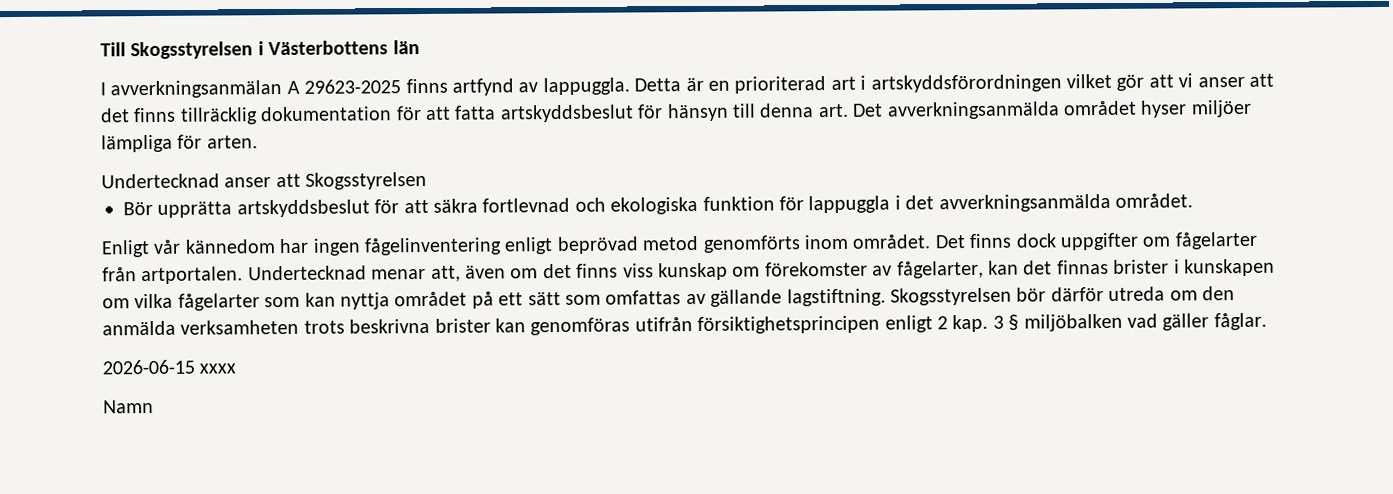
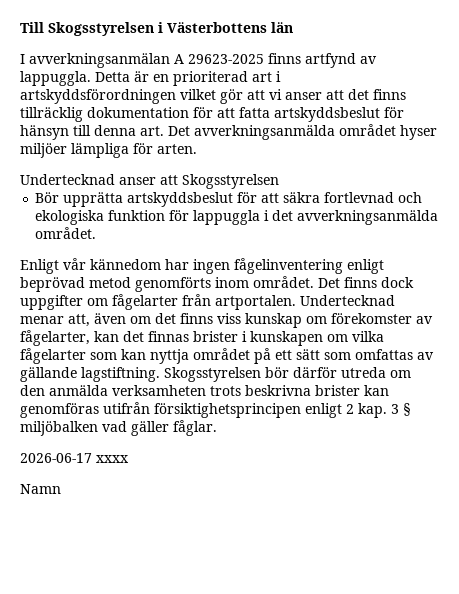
[102,359,195,375] 2026-06-15 -> [20,453,92,463] 2026-06-17

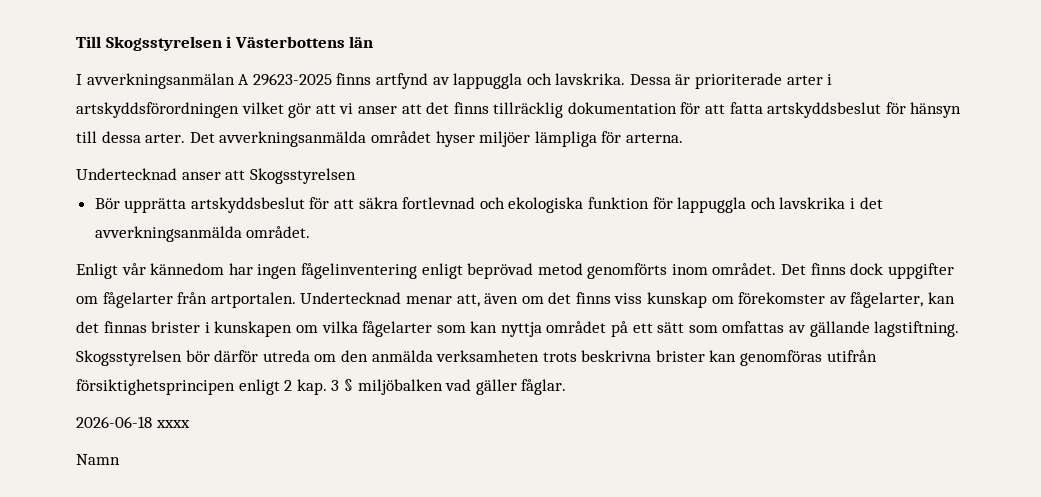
[20,71,272,86] lappuggla. Detta är en prioriterad art -> [453,73,823,89] lappuggla och lavskrika. Dessa är prioriterade arter
[94,125,164,136] denna art. -> [101,131,186,143] dessa arter.
[157,144,197,154] arten. -> [625,133,683,143] arterna.
(261, 217) none -> [750,197,846,209] och lavskrika
[20,453,92,463] 2026-06-17 -> [76,416,152,428] 2026-06-18

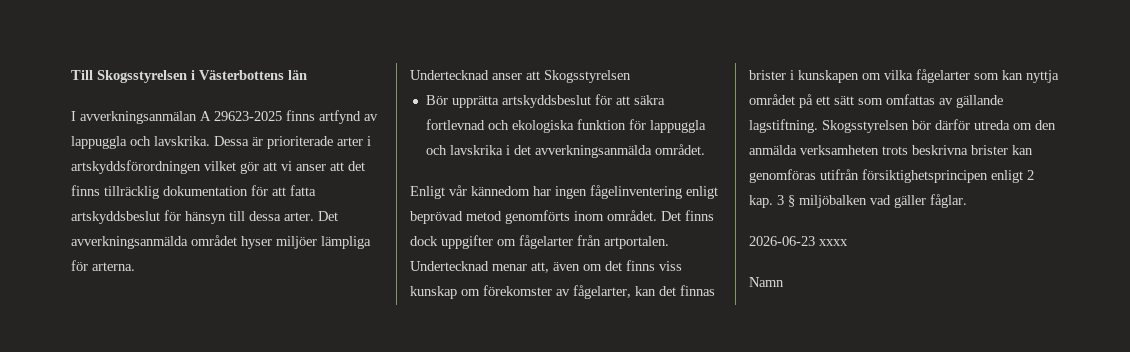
[76,416,152,428] 2026-06-18 -> [749,236,815,246] 2026-06-23

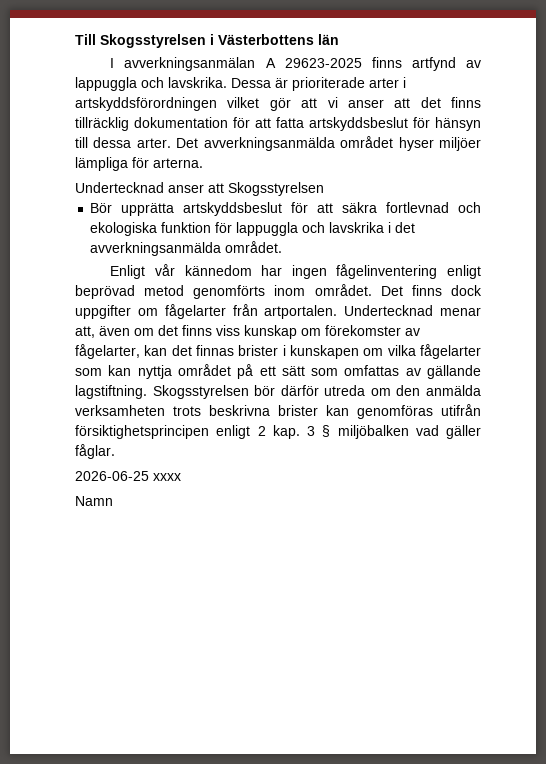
[749,236,815,246] 2026-06-23 -> [75,471,149,481] 2026-06-25

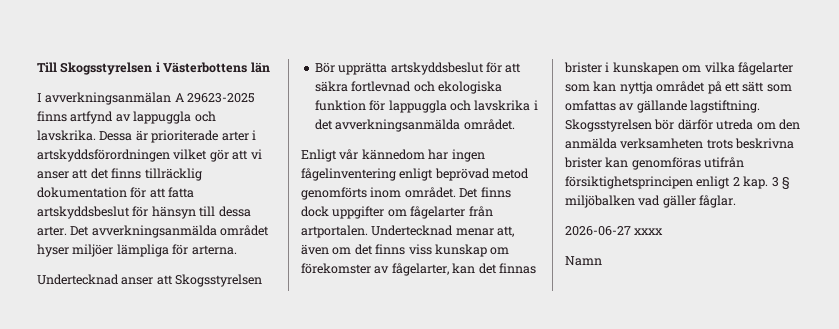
[75,471,149,481] 2026-06-25 -> [565,226,631,236] 2026-06-27

